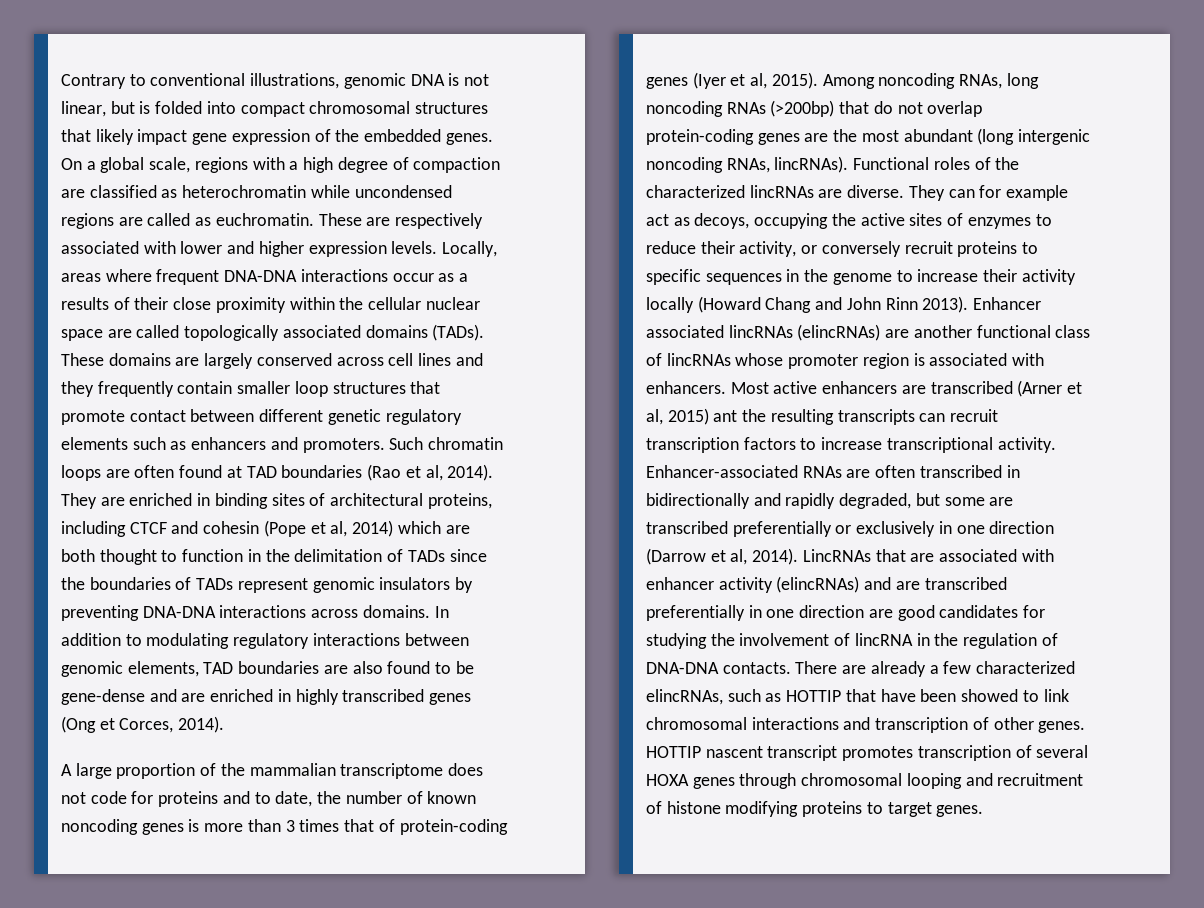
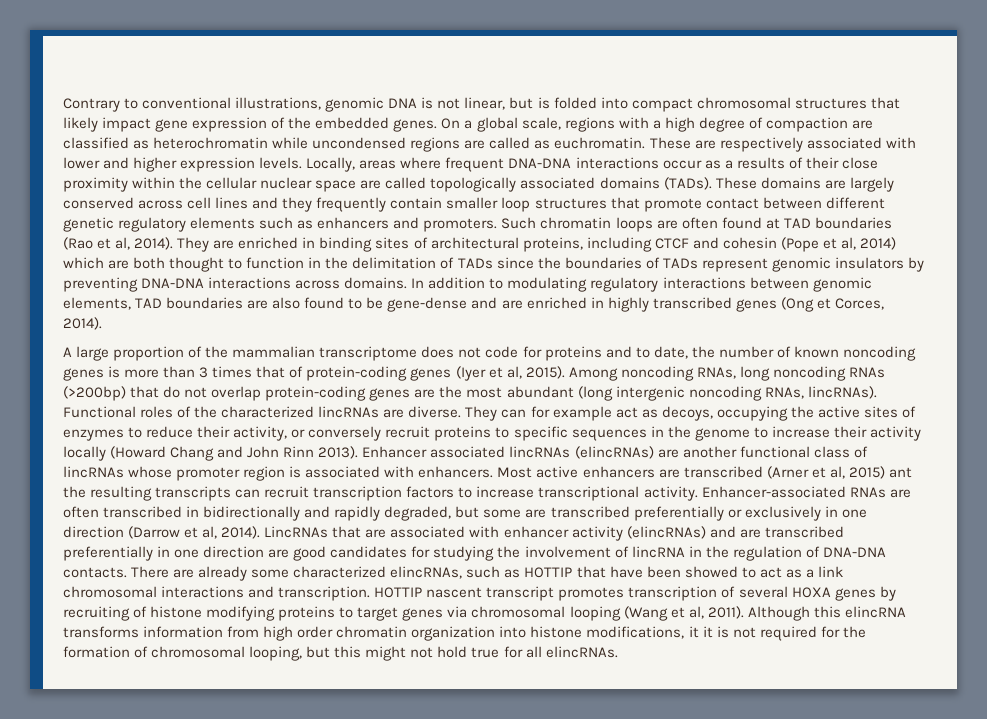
[929,661,972,674] a few -> [251,569,290,578] some
(1039, 696) none -> [759,567,814,578] act as a
[875,717,1086,733] transcription of other genes. -> [278,586,371,601] transcription.
[739,773,1084,789] through chromosomal looping and recruitment -> [879,586,896,601] [63,606,130,621] by recruiting
[936,805,984,817] genes. -> [402,606,906,621] [63,626,866,641] [63,646,618,661] genes via chromosomal looping (Wang et al, 2011). Although this elincRNA transforms information from high order chromatin organization into histone modifications, it it is not required for the formation of chromosomal looping, but this might not hold true for all elincRNAs.

